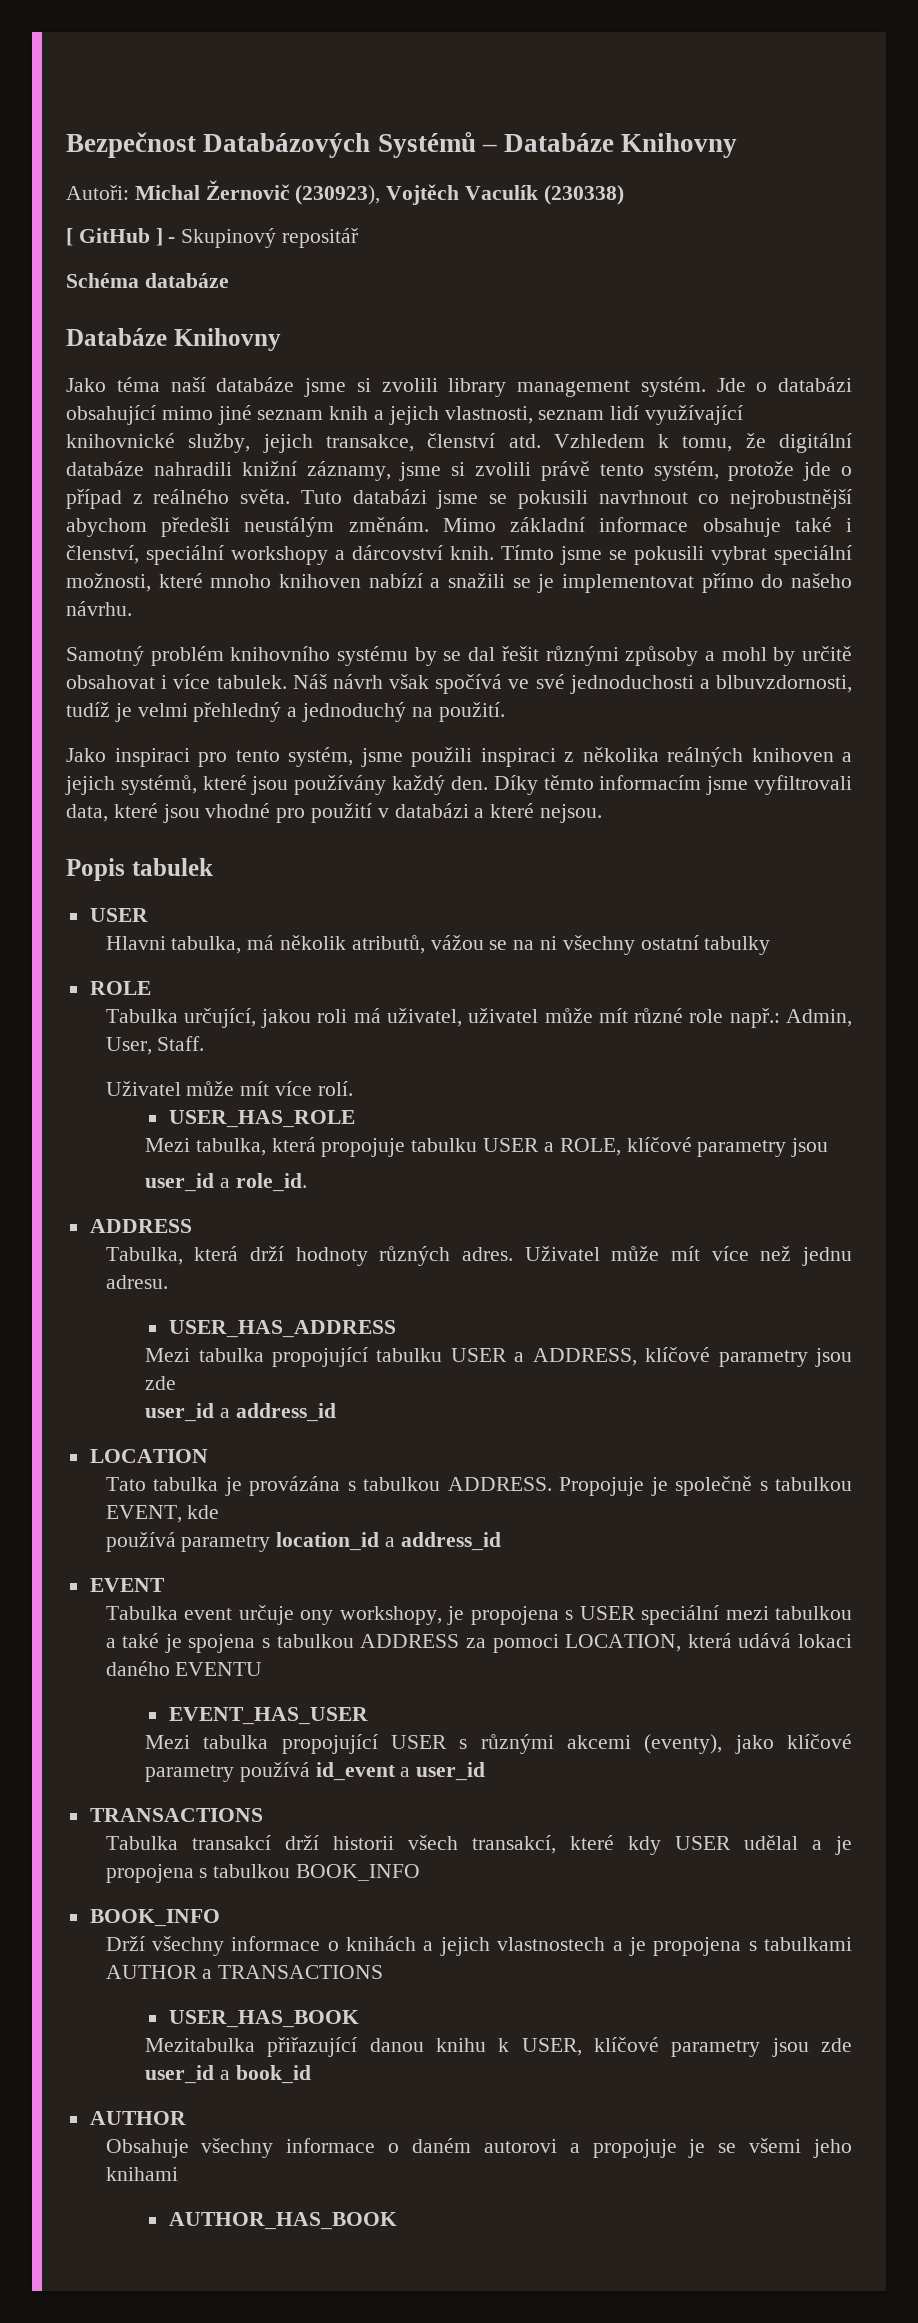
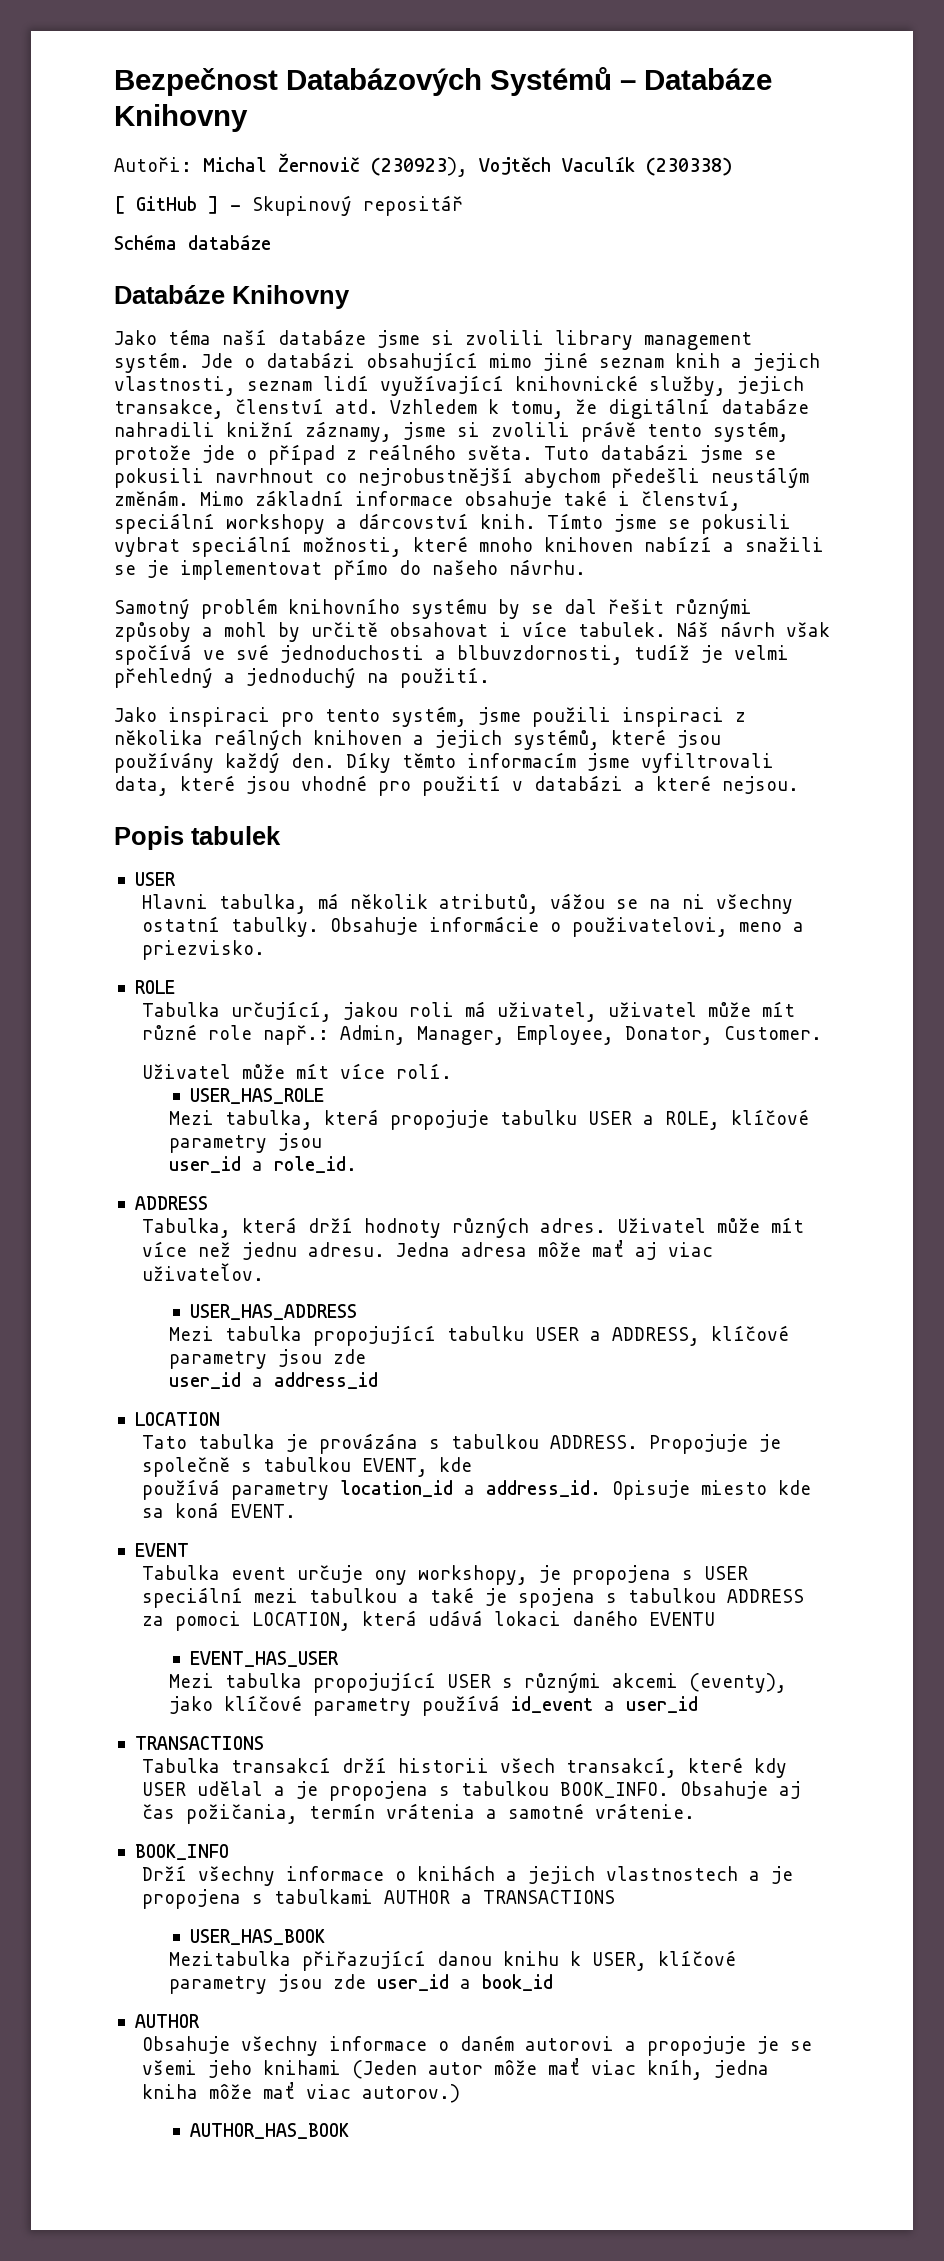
[704,936,771,955] tabulky -> [230,916,804,937] [141,940,265,960] tabulky. Obsahuje informácie o použivatelovi, meno a priezvisko.
[105,1036,205,1055] User, Staff. -> [416,1025,822,1045] Manager, Employee, Donator, Customer.
(168, 1282) none -> [395,1240,713,1260] [141,1263,264,1281] Jedna adresa môže mať aj viac uživateľov.
[400,1532,501,1551] address_id -> [485,1480,811,1500] [141,1502,296,1518] address_id. Opisuje miesto kde sa koná EVENT.
[295,1864,420,1881] BOOK_INFO -> [559,1781,801,1799] [141,1803,695,1824] BOOK_INFO. Obsahuje aj čas požičania, termín vrátenia a samotné vrátenie.
(178, 2174) none -> [351,2058,769,2080] [141,2082,460,2103] (Jeden autor môže mať viac kníh, jedna kniha môže mať viac autorov.)

